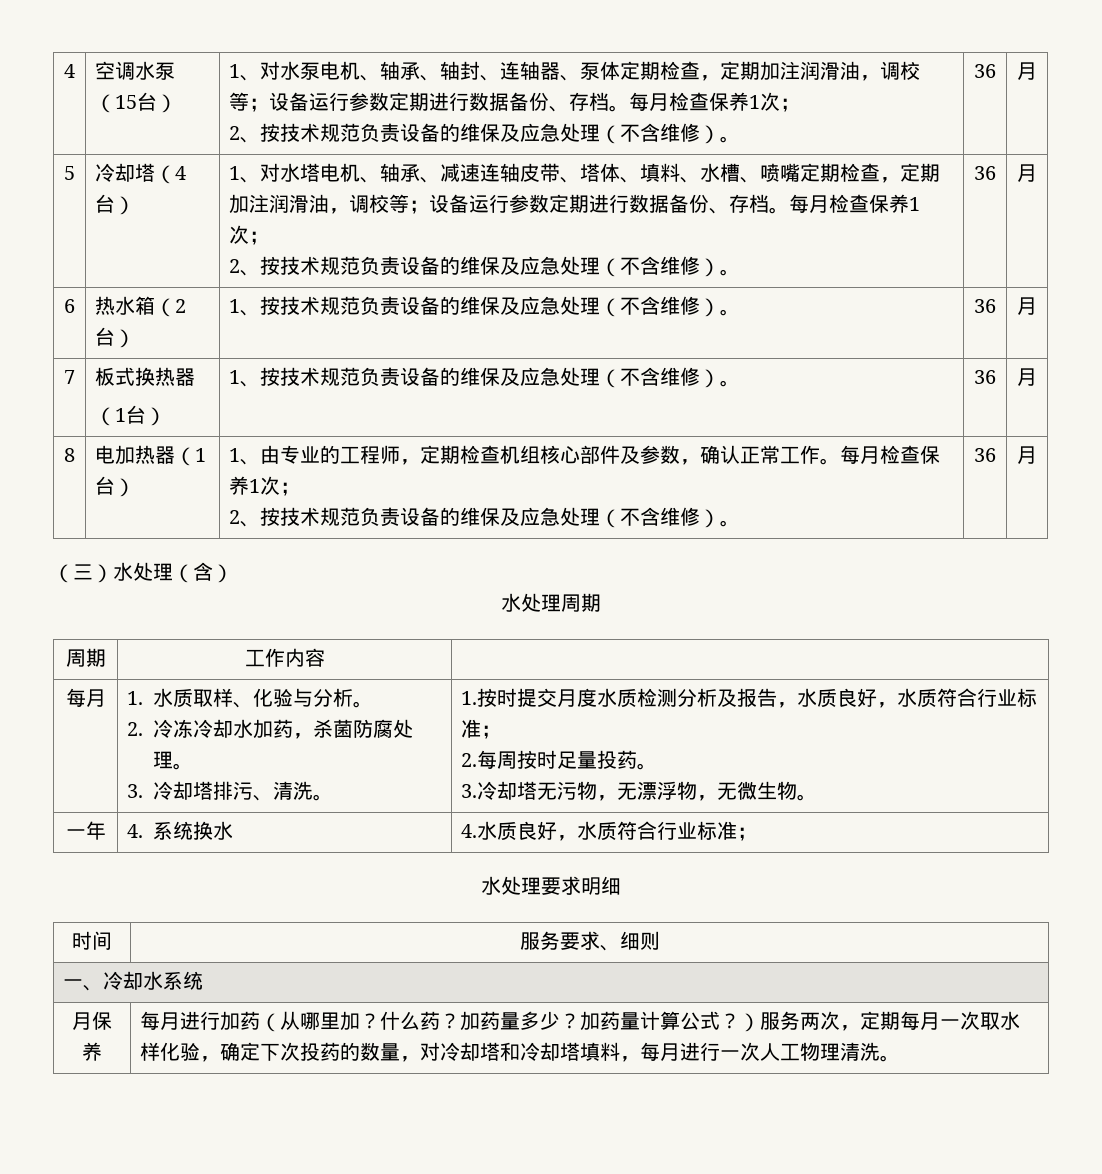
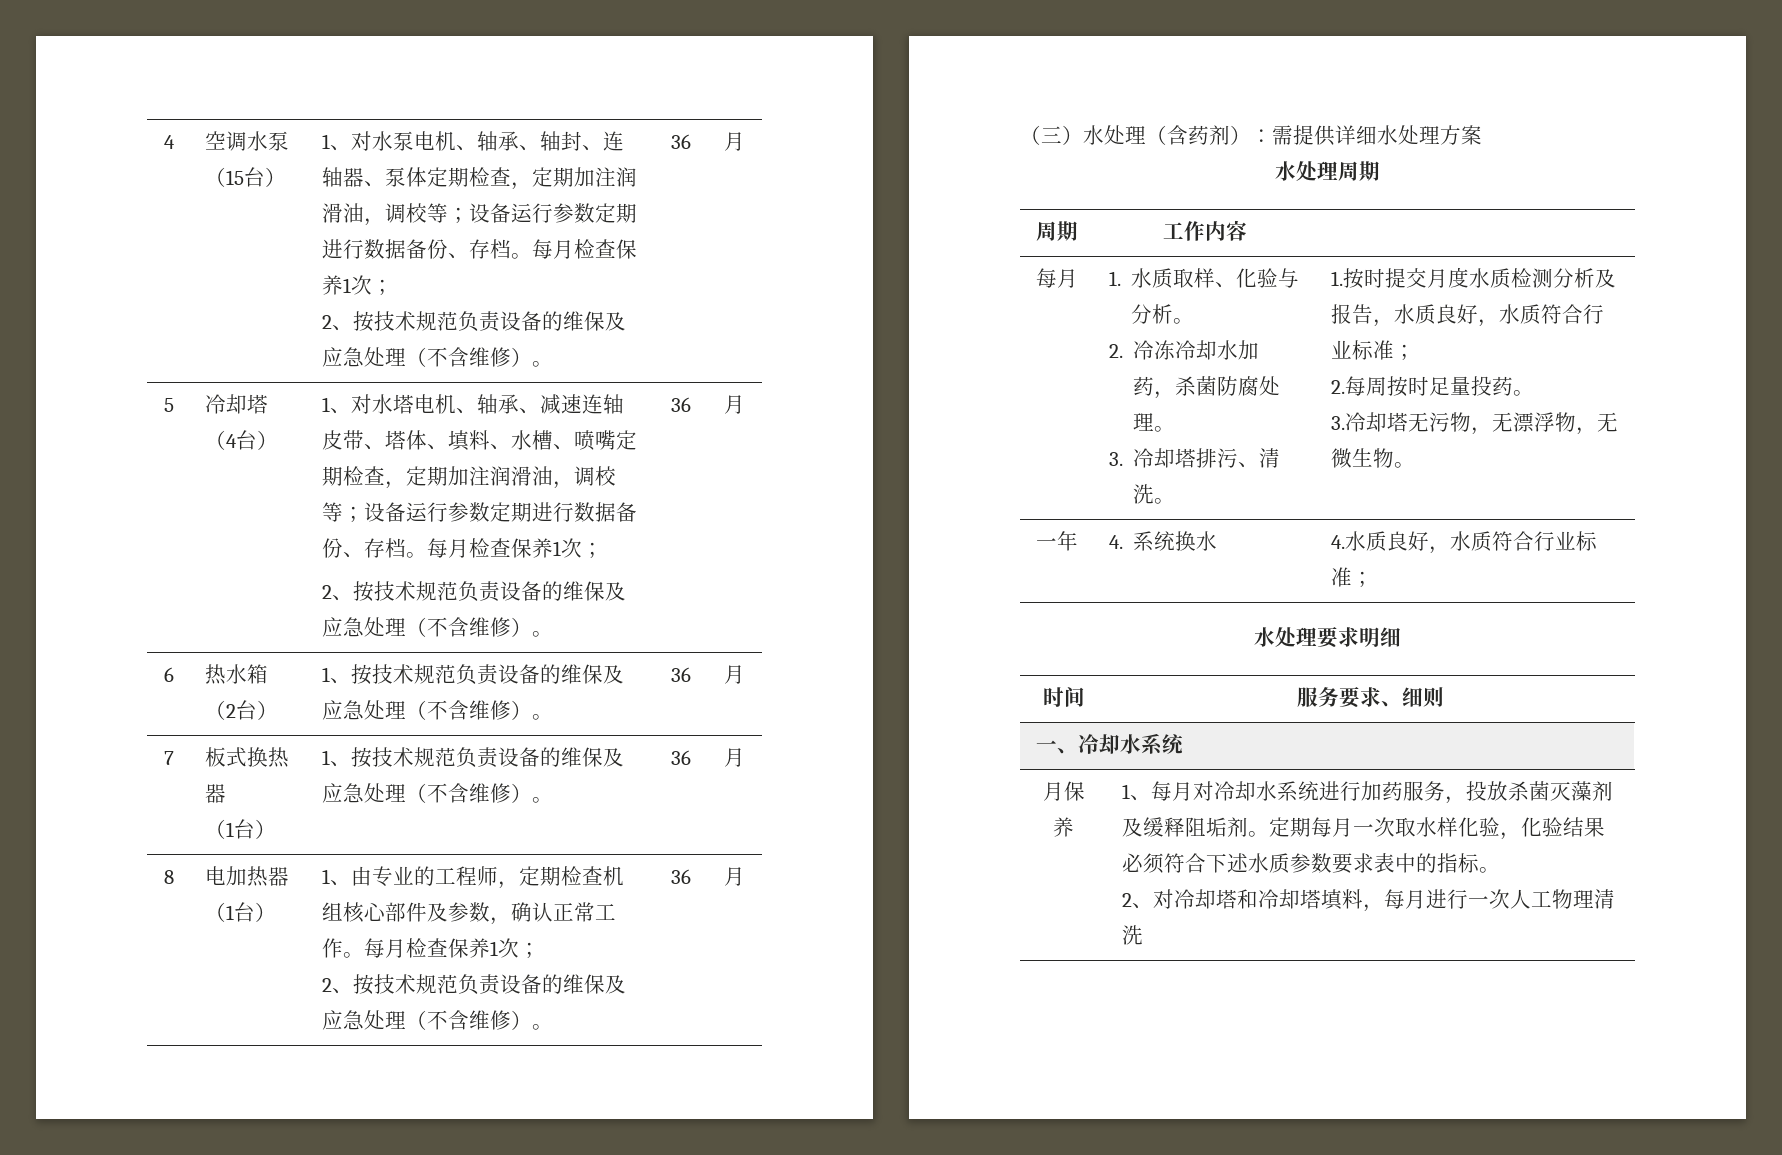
[213,564,233,583] ） -> [1188,125,1482,146] 药剂）：需提供详细水处理方案
[140,1011,861,1032] 每月进行加药（从哪里加？什么药？加药量多少？加药量计算公式？）服务两次， -> [1121,781,1613,804] [1121,817,1269,837] 1、每月对冷却水系统进行加药服务，投放杀菌灭藻剂及缓释阻垢剂。
[220,1042,421,1062] 确定下次投药的数量， -> [1520,817,1605,837] [1121,853,1500,874] [1121,893,1153,909] 化验结果必须符合下述水质参数要求表中的指标。 // 2、
[880,1055,901,1062] 。 -> (1143, 935) none

